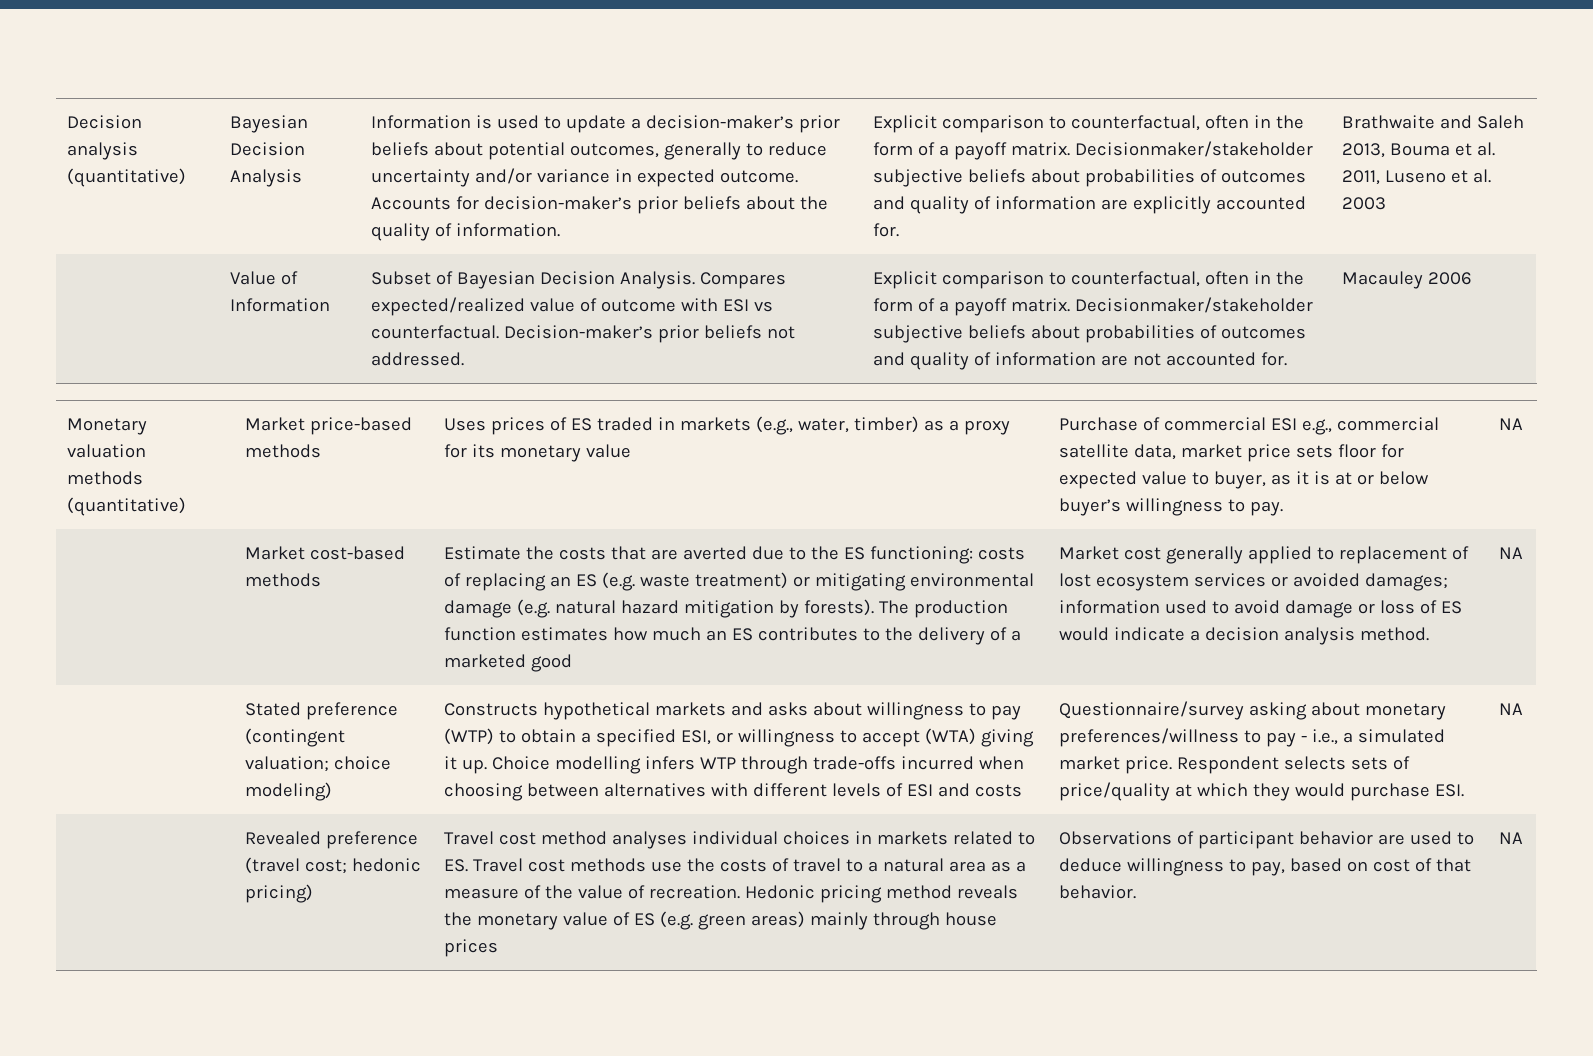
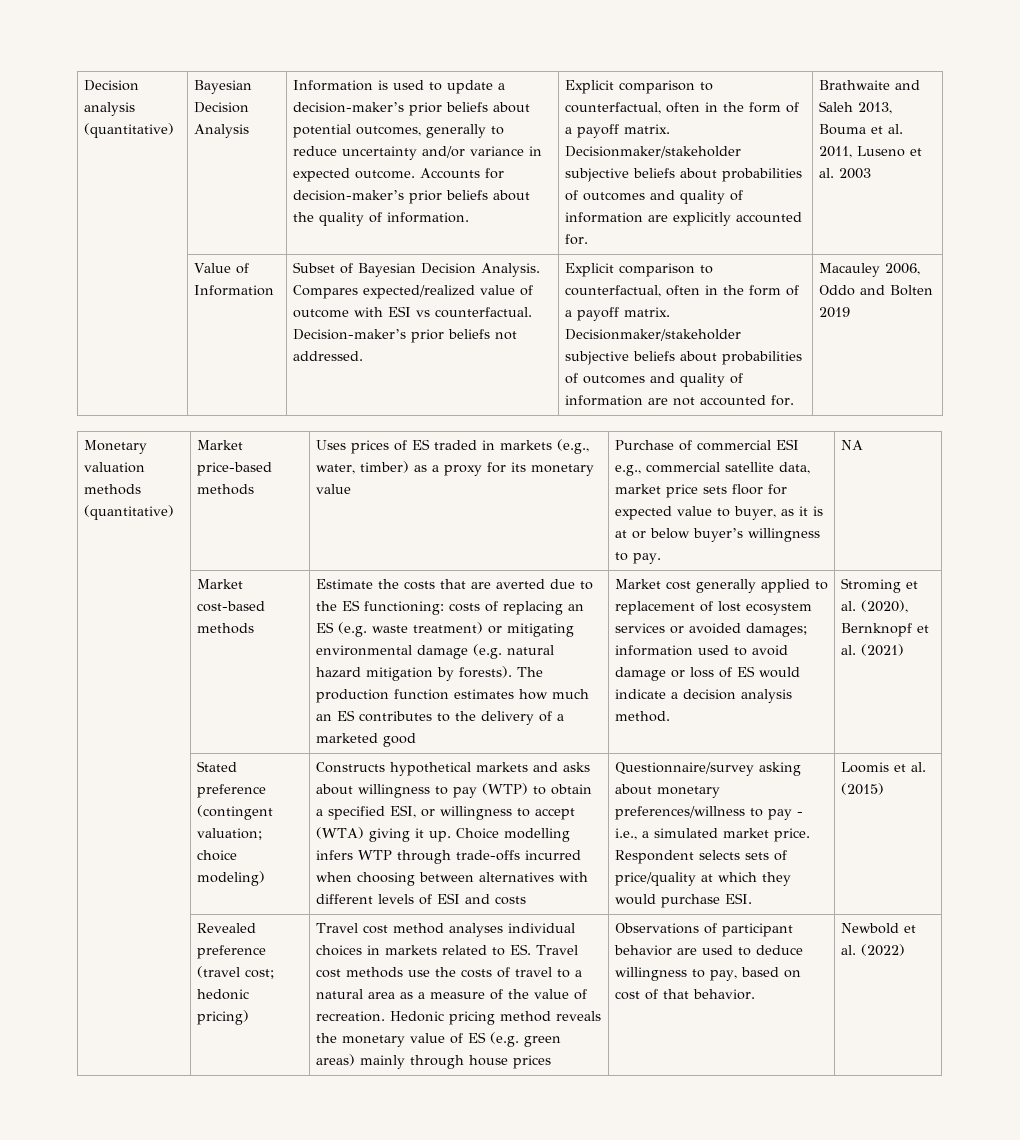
[1428,272,1473,285] 2006 -> [884,263,920,275] [818,285,933,296] [818,307,850,318] 2006, Oddo and Bolten 2019
[1499,547,1524,559] NA -> [840,578,918,593] [840,600,908,613] [840,623,929,637] [840,644,904,656] Stroming et al. (2020), Bernknopf et al. (2021)
[1499,703,1524,715] NA -> [840,762,926,773] [840,783,884,795] Loomis et al. (2015)
[1499,832,1524,844] NA -> [840,923,916,934] [840,944,905,956] Newbold et al. (2022)

